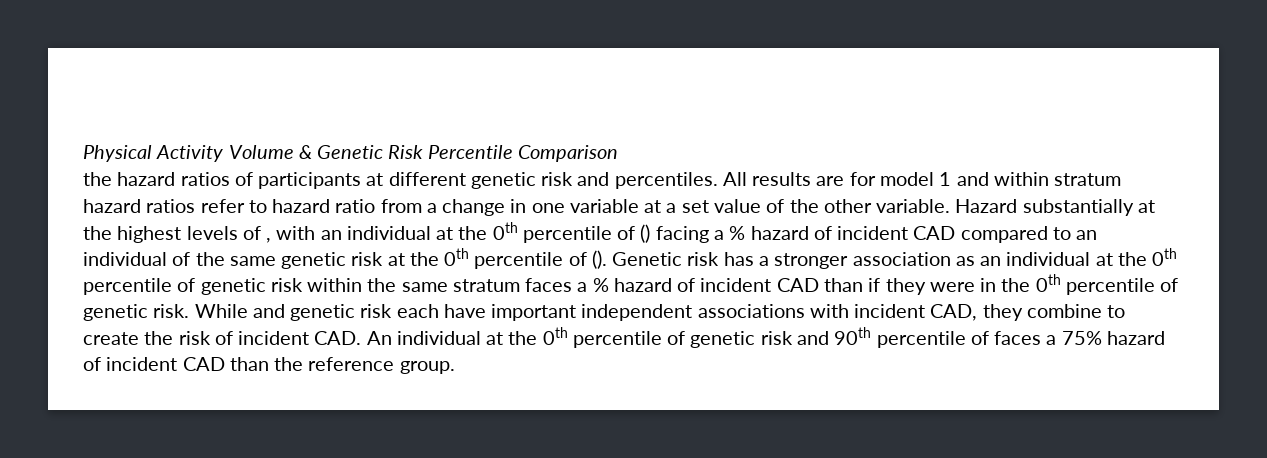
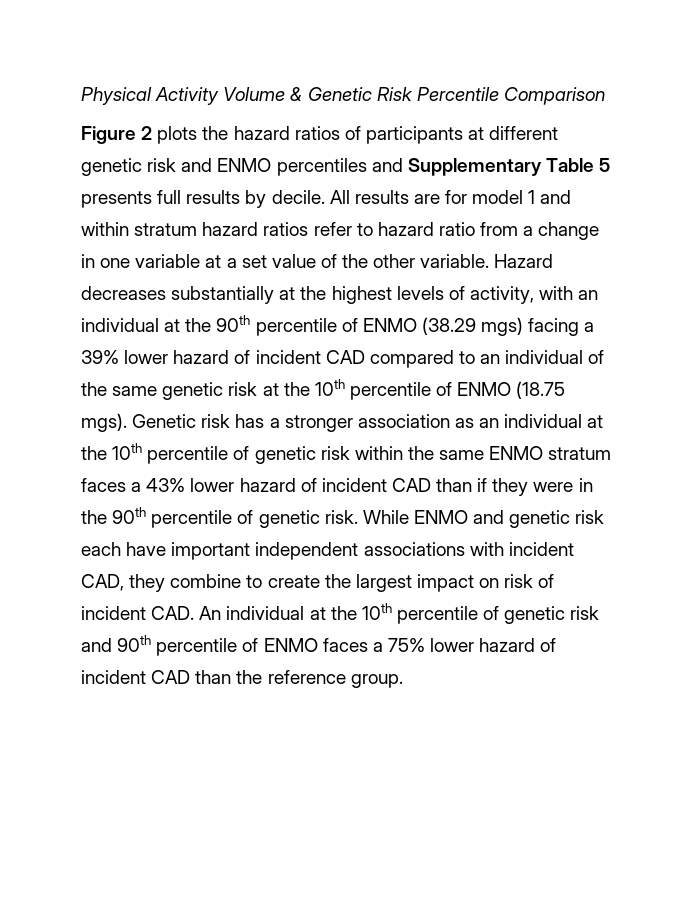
(618, 153) none -> [81,126,198,144] Figure 2 plots
[614,172,718,189] percentiles. -> [217,158,611,176] [81,190,325,208] ENMO percentiles and Supplementary Table 5 presents full results by decile.
(1018, 206) none -> [81,286,166,300] decreases
[266,238,272,243] , -> [469,286,534,304] activity,
[492,222,746,243] 0th percentile of () facing a % -> [216,315,595,336] [81,350,169,364] 90th percentile of ENMO (38.29 mgs) facing a 39% lower
[444,248,607,269] 0th percentile of (). -> [314,379,566,400] [81,413,127,432] 10th percentile of ENMO (18.75 mgs).
[1152,248,1178,266] 0th -> [112,443,143,460] 10th
(448, 287) none -> [489,446,544,460] ENMO
[592,278,609,292] % -> [146,478,235,492] 43% lower
[1035,274,1061,292] 0th -> [112,507,147,524] 90th
(248, 311) none -> [413,510,468,524] ENMO
(174, 338) none -> [355,574,500,592] largest impact on
[542,327,568,345] 0th -> [361,603,392,620] 10th
(989, 338) none -> [263,638,318,652] ENMO
(1102, 338) none -> [430,638,475,652] lower

